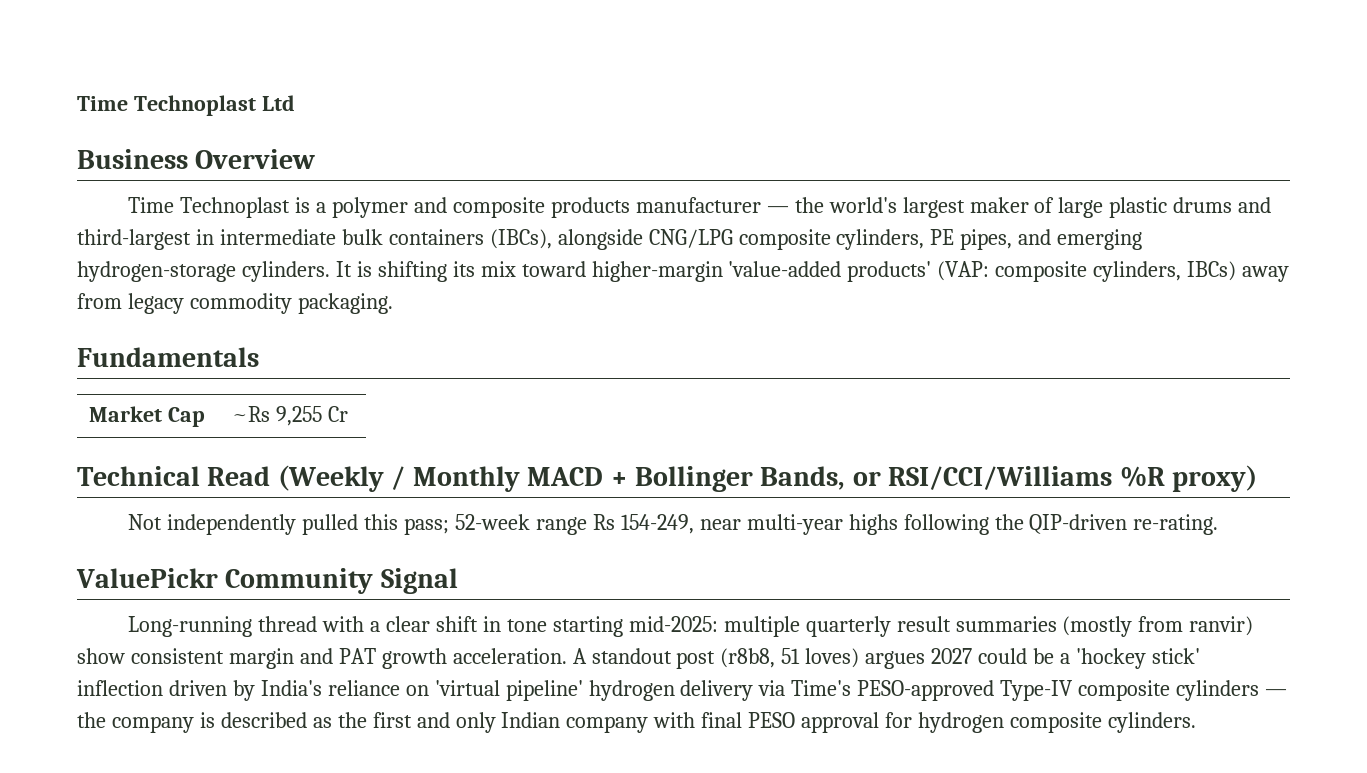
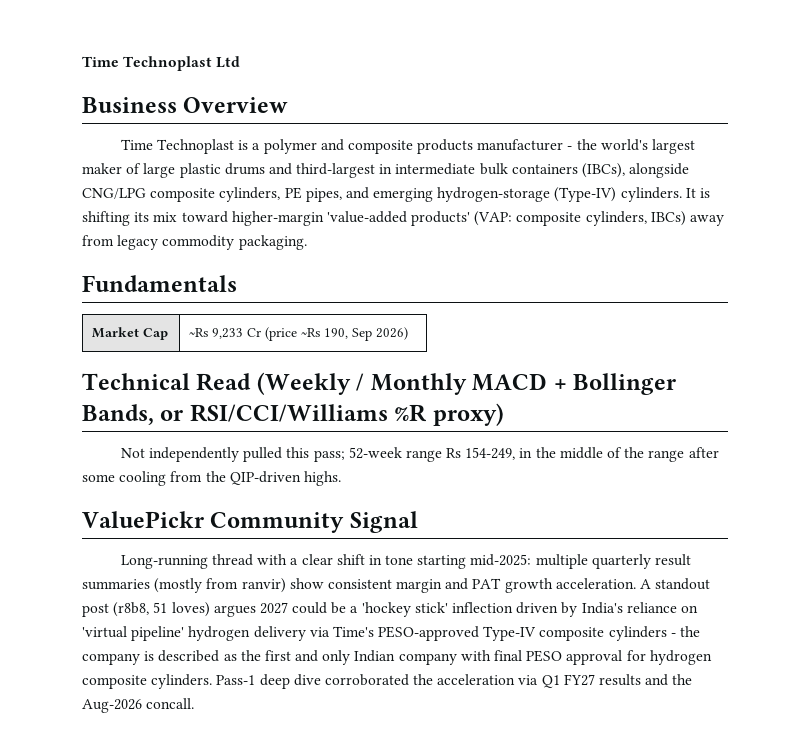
[766,206,789,213] — -> [567,146,573,150] -
(236, 271) none -> [554,187,617,202] (Type-IV)
[276,406,323,426] 9,255 -> [211,328,243,339] 9,233
(349, 414) none -> [264,327,408,341] (price ~Rs 190, Sep 2026)
[699,514,989,535] near multi-year highs following -> [519,447,719,462] [82,471,203,486] in the middle of the range after some cooling from
[1133,514,1219,535] re-rating. -> [303,471,341,486] highs.
[1265,689,1288,696] — -> [670,633,676,637] -
(1196, 722) none -> [216,674,693,689] [82,698,195,713] Pass-1 deep dive corroborated the acceleration via Q1 FY27 results and the Aug-2026 concall.

